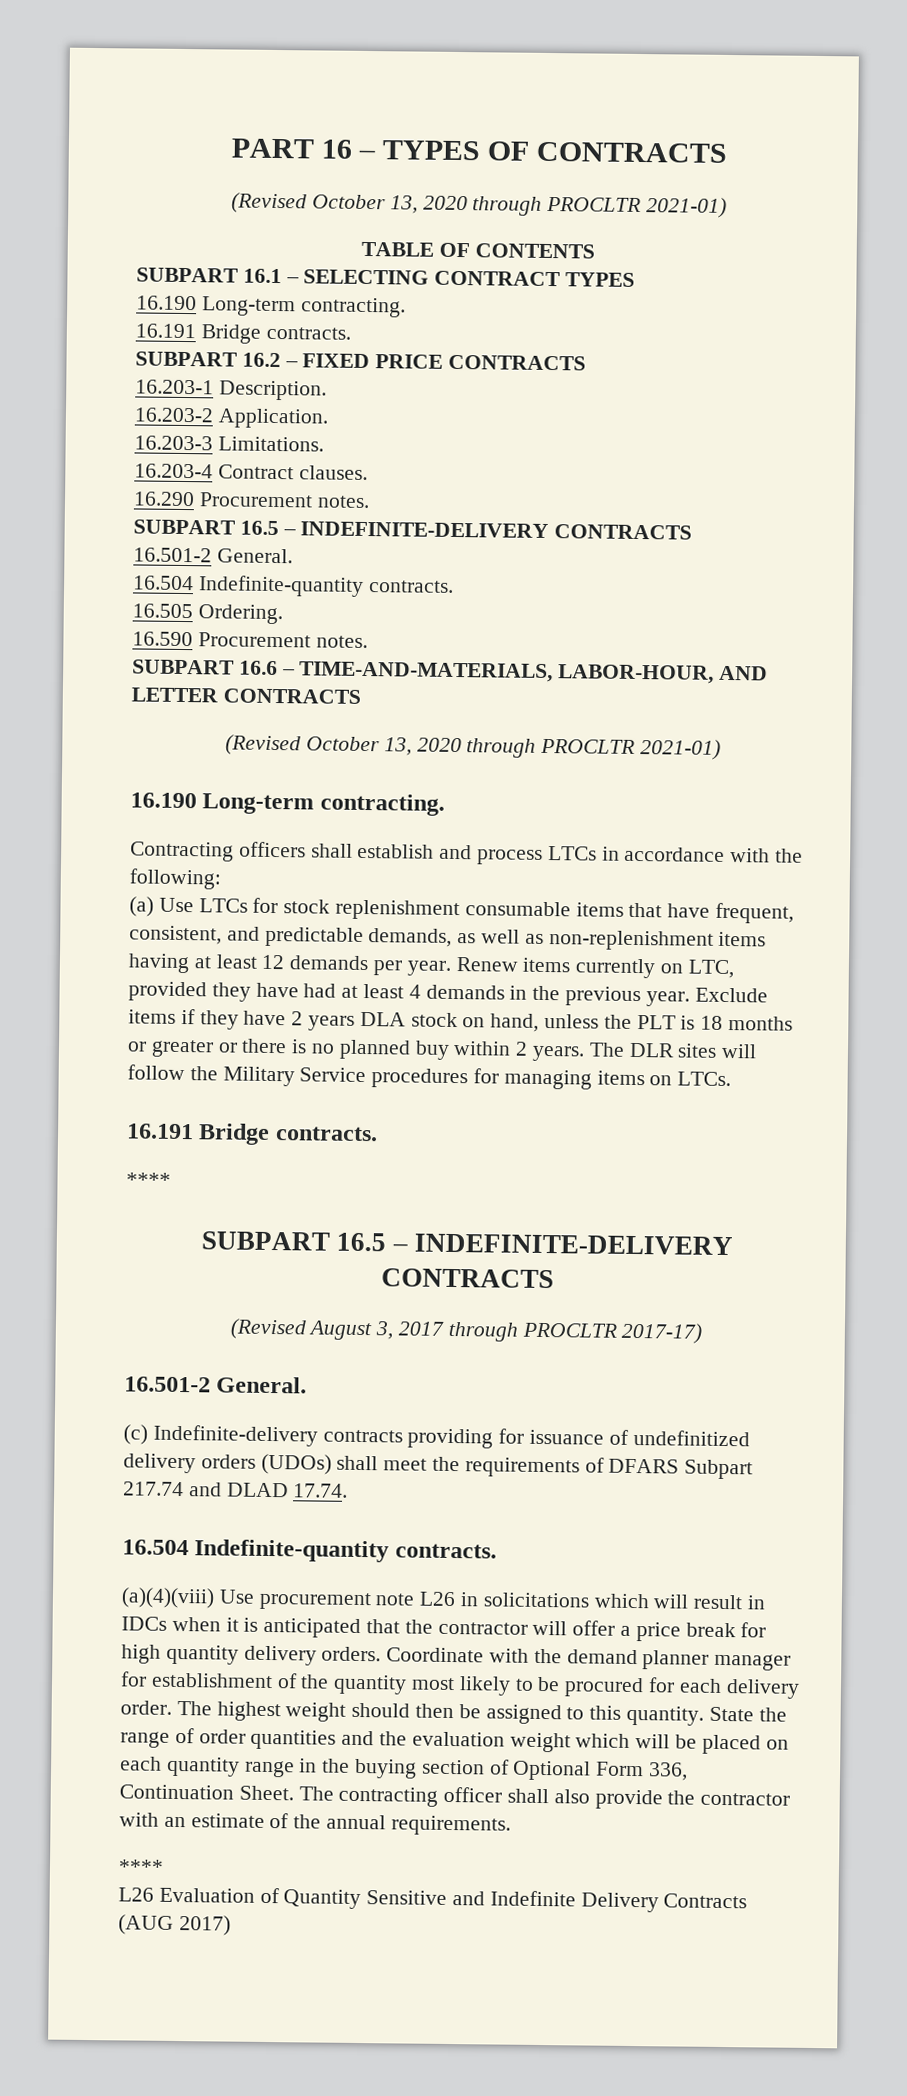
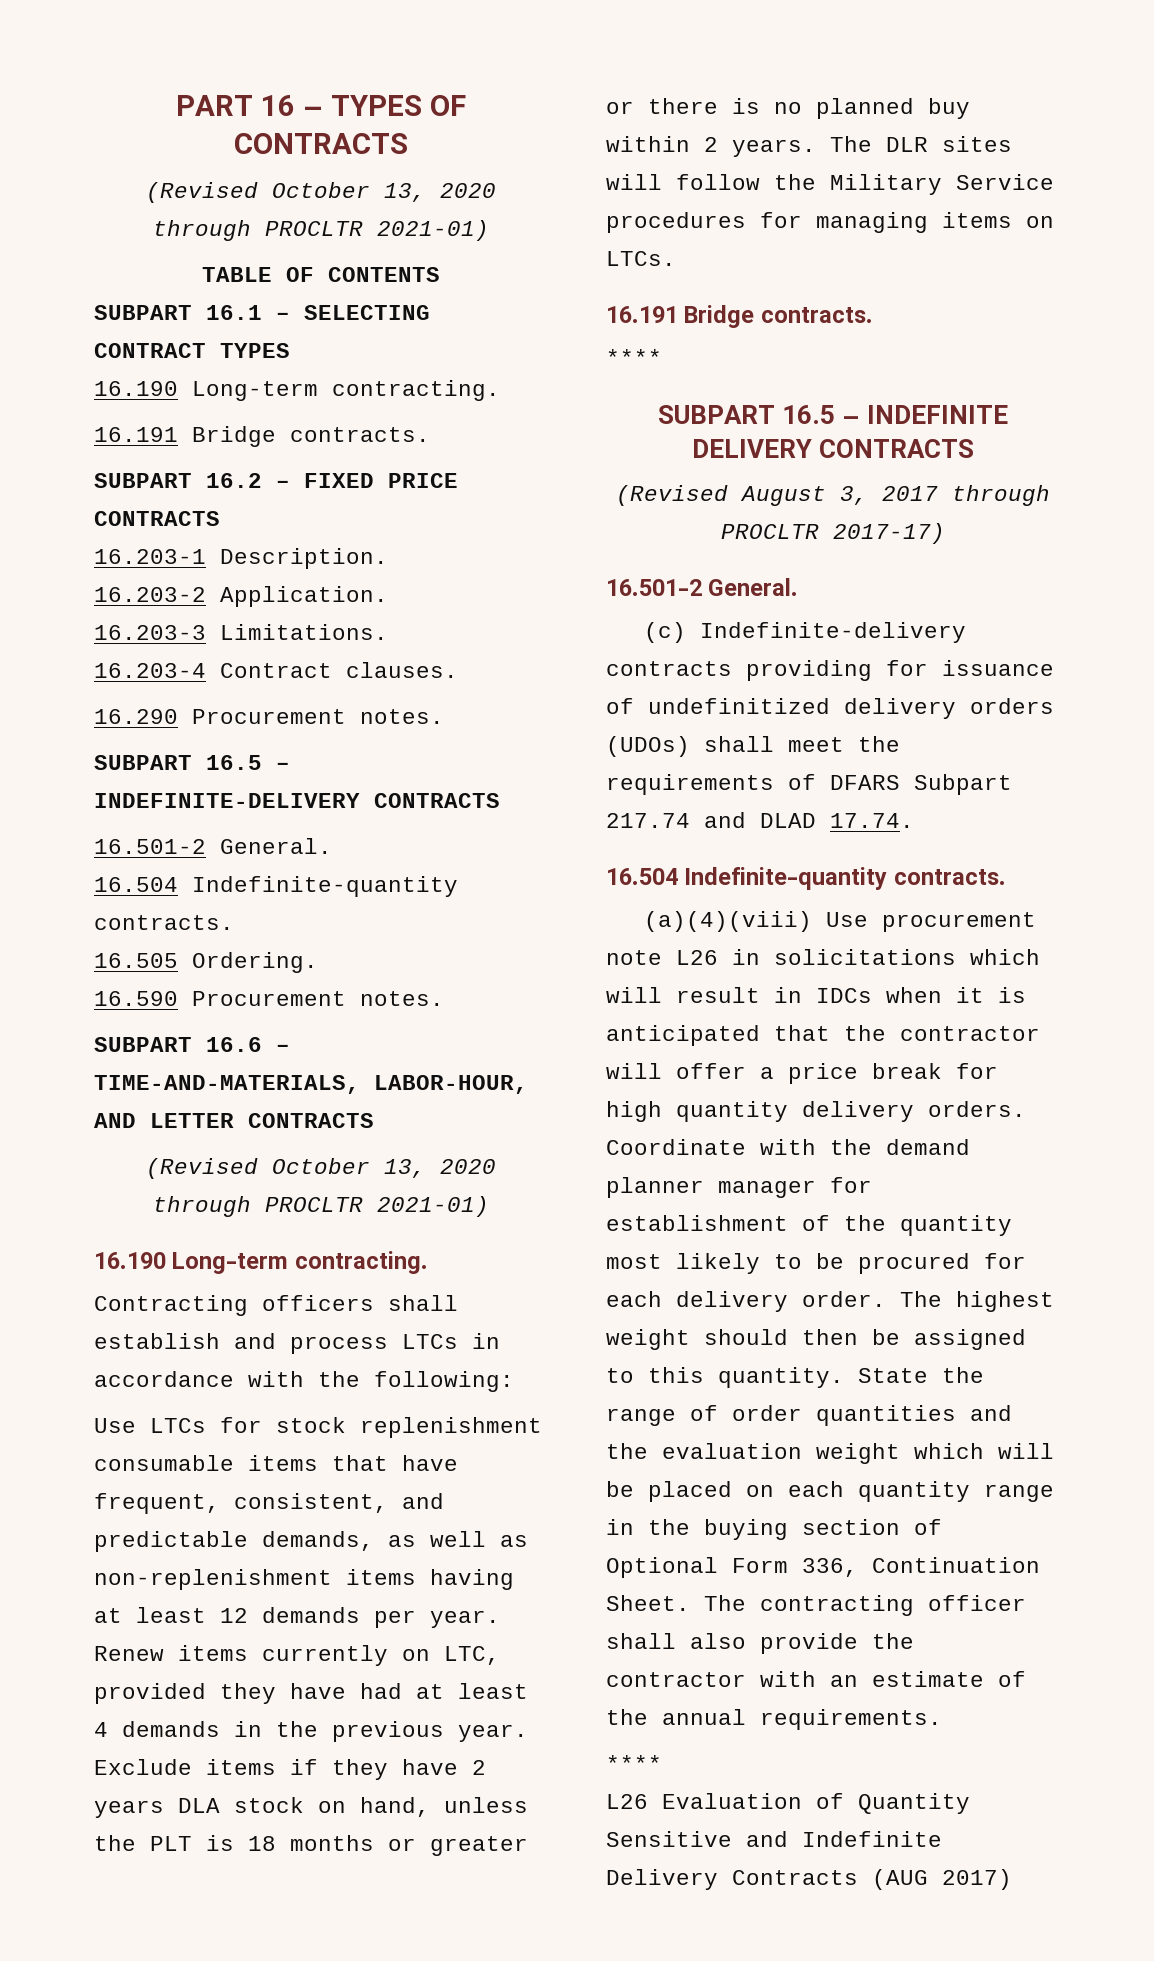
[129,896,154,917] (a) -> (514, 1381) none
[413,1233,733,1256] INDEFINITE-DELIVERY -> [867,405,1009,424] [691,439,812,458] INDEFINITE DELIVERY

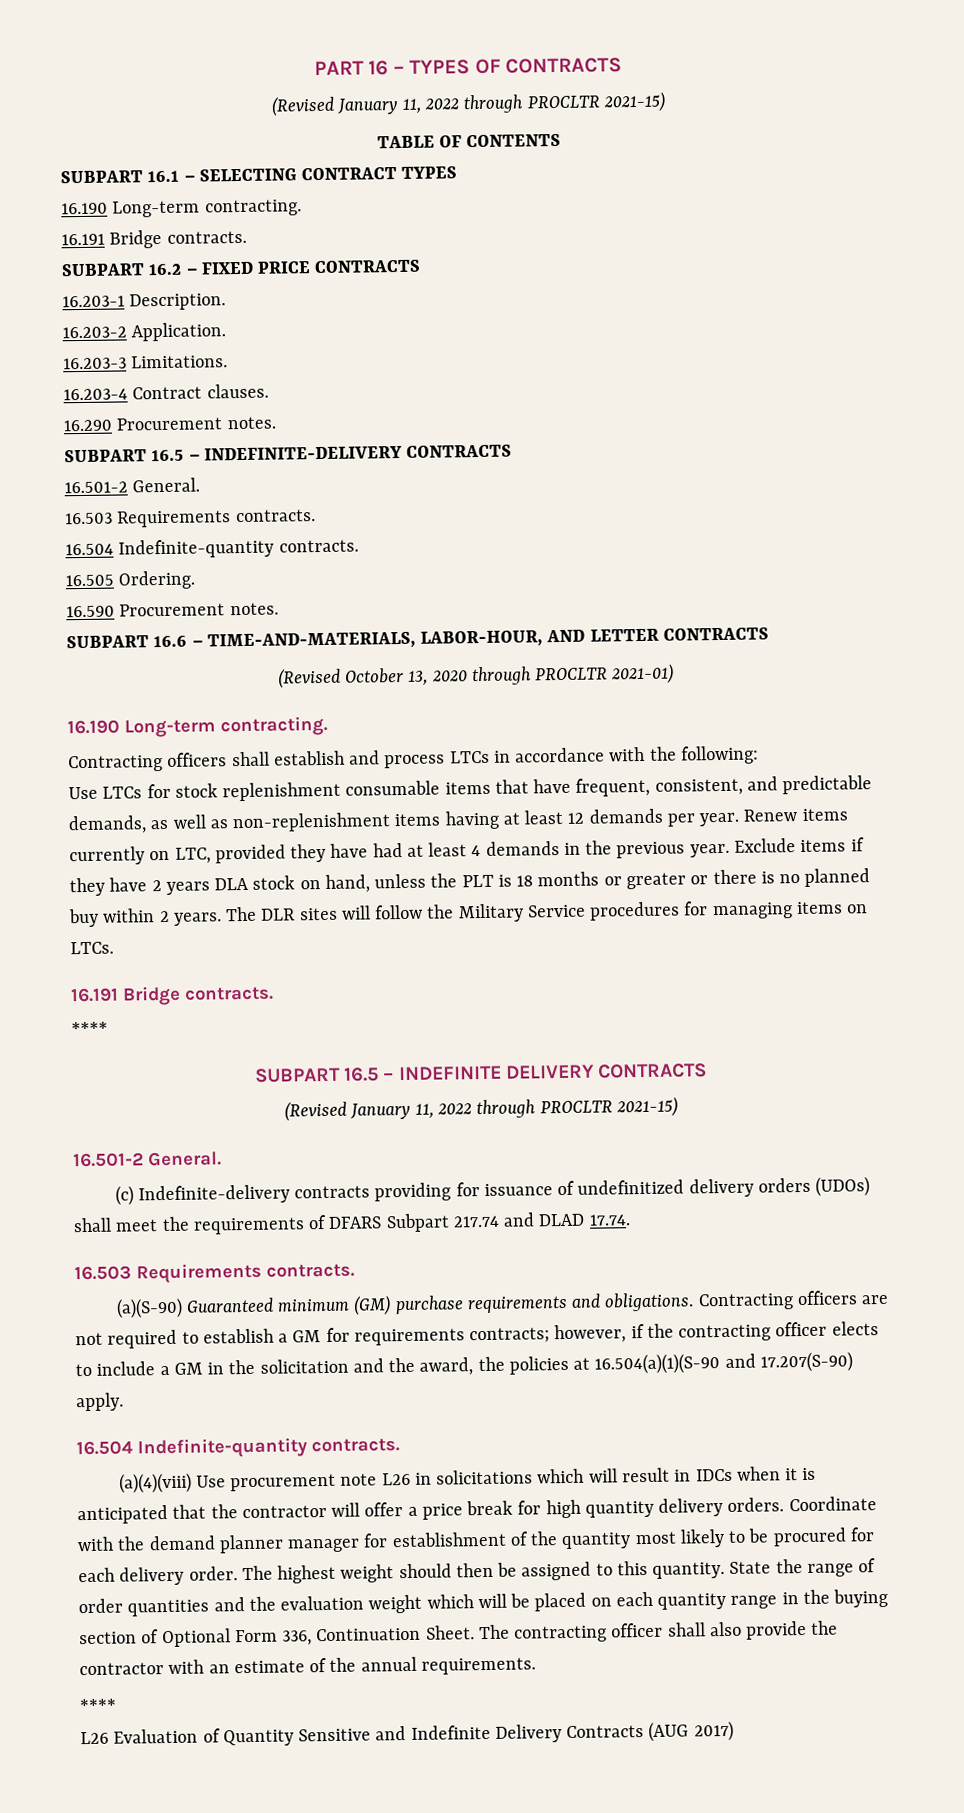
[272,182,496,202] [153,220,489,241] October 13, 2020 through PROCLTR 2021-01) -> [337,91,666,115] January 11, 2022 through PROCLTR 2021-15)
(332, 846) none -> [65,509,316,528] // 16.503 Requirements contracts.
[740,485,1050,506] [721,523,945,544] August 3, 2017 through PROCLTR 2017-17) -> [350,1096,678,1120] January 11, 2022 through PROCLTR 2021-15)
(914, 820) none -> [74,1262,355,1284] [115,1290,890,1319] [75,1321,879,1349] [75,1351,853,1377] [76,1392,124,1412] // 16.503 Requirements contracts. // (a)(S-90) Guaranteed minimum (GM) purchase requirements and obligations. Contracting officers are not required to establish a GM for requirements contracts; however, if the contracting officer elects to include a GM in the solicitation and the award, the policies at 16.504(a)(1)(S-90 and 17.207(S-90) apply.

